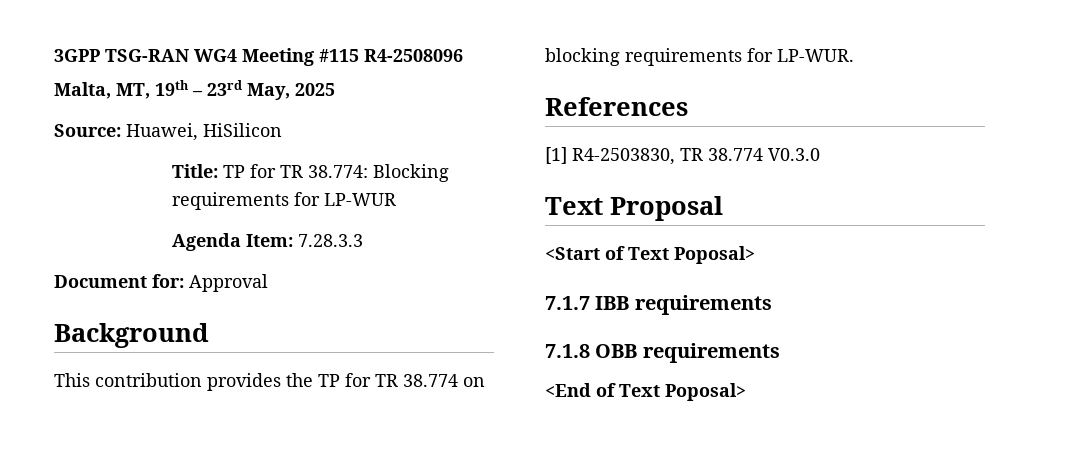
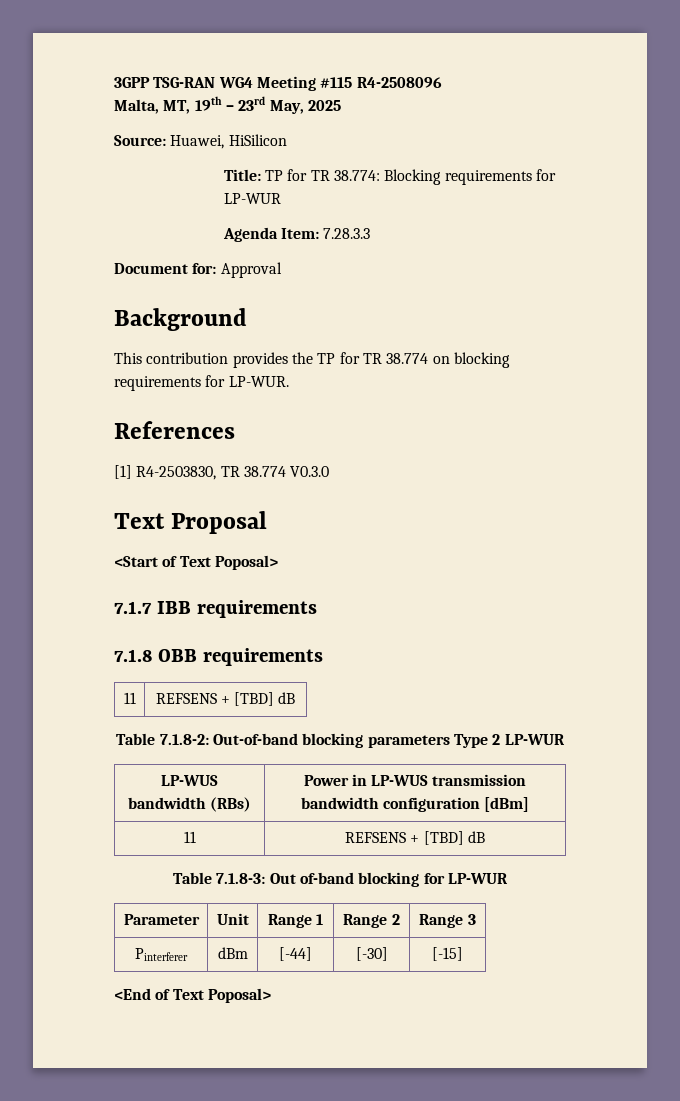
(780, 353) none -> [123,692,136,704] [155,692,296,706] [116,733,565,748] [161,775,218,786] [127,797,252,812] [303,774,527,786] [300,797,530,812] [183,831,196,843] [345,831,485,845] [173,872,508,887] [123,914,200,925] [216,913,249,925] [267,914,324,928] [343,914,400,928] [419,914,476,928] [135,948,188,961] [217,947,248,959] [279,947,312,961] [355,947,388,961] [432,947,463,961] // 11 | REFSENS + [TBD] dB // Table 7.1.8-2: Out-of-band blocking parameters Type 2 LP-WUR // LP-WUS bandwidth (RBs) | Power in LP-WUS transmission bandwidth configuration [dBm] // 11 | REFSENS + [TBD] dB // Table 7.1.8-3: Out of-band blocking for LP-WUR // Parameter | Unit | Range 1 | Range 2 | Range 3 // Pinterferer | dBm | [-44] | [-30] | [-15]

